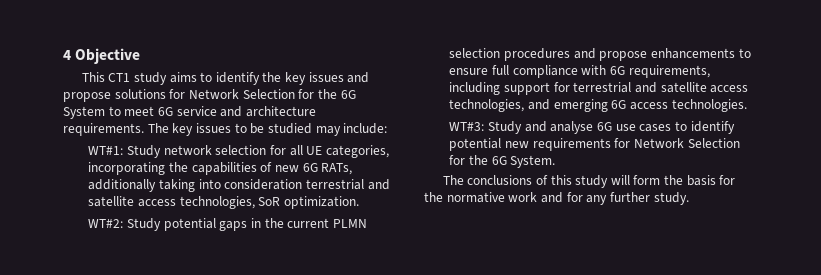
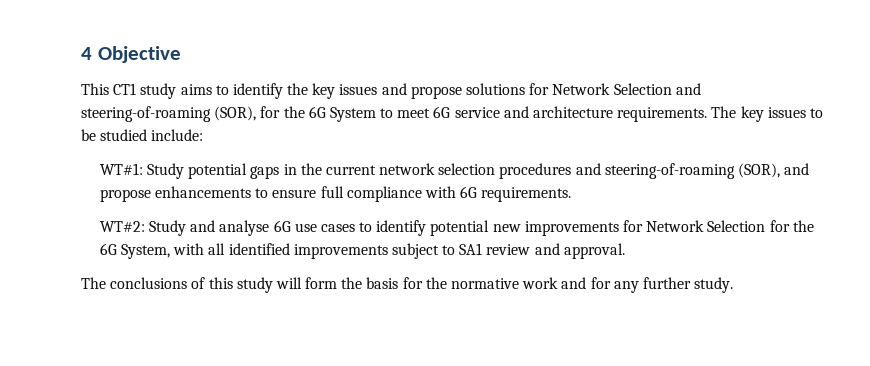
(295, 94) none -> [675,83,701,95] [81,106,257,122] and steering-of-roaming (SOR),
[315,126,341,136] may -> (148, 135) none
[163,145,389,158] [88,162,353,175] [88,179,390,192] [88,196,360,209] [88,218,162,231] network selection for all UE categories, incorporating the capabilities of new 6G RATs, additionally taking into consideration terrestrial and satellite access technologies, SoR optimization. // WT#2: Study -> (185, 171) none
[332,219,367,228] PLMN -> [379,163,436,175] network
(596, 53) none -> [604,163,810,179] steering-of-roaming (SOR), and
[628,65,710,78] [449,82,749,95] [449,99,747,112] [449,122,485,131] requirements, including support for terrestrial and satellite access technologies, and emerging 6G access technologies. // WT#3: -> [481,187,572,202] [99,221,145,232] requirements. // WT#2:
[532,138,740,151] [449,155,556,168] requirements for Network Selection for the 6G System. -> [524,220,814,236] [99,243,625,259] improvements for Network Selection for the 6G System, with all identified improvements subject to SA1 review and approval.

